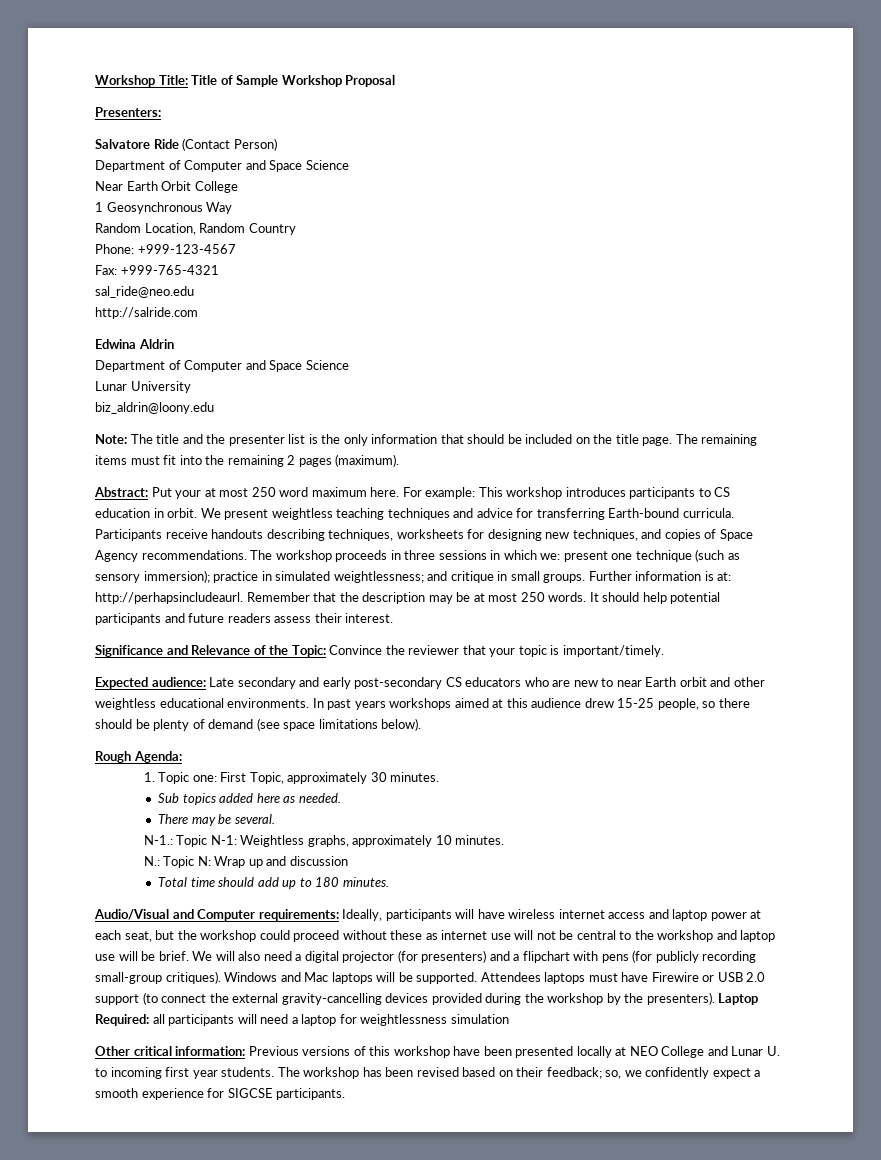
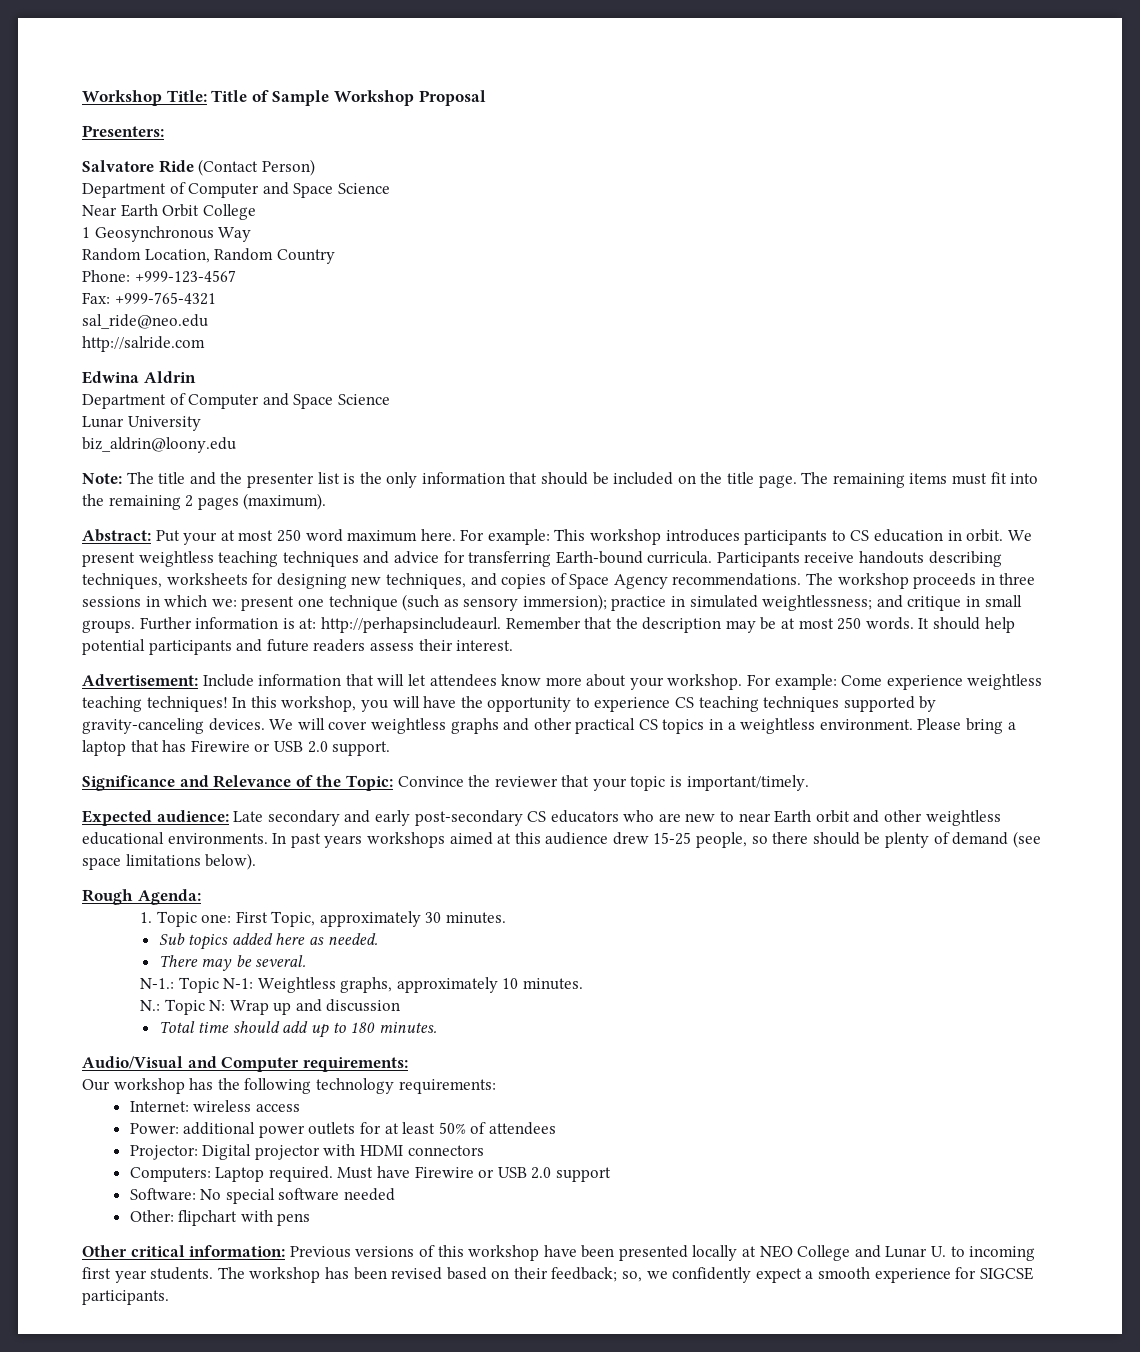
(394, 618) none -> [82,674,1043,690] [82,696,937,712] [82,718,1016,734] [82,740,391,756] // Advertisement: Include information that will let attendees know more about your workshop. For example: Come experience weightless teaching techniques! In this workshop, you will have the opportunity to experience CS teaching techniques supported by gravity-canceling devices. We will cover weightless graphs and other practical CS topics in a weightless environment. Please bring a laptop that has Firewire or USB 2.0 support.
[342,909,762,921] [95,930,776,942] [95,950,757,963] [95,971,618,984] Ideally, participants will have wireless internet access and laptop power at each seat, but the workshop could proceed without these as internet use will not be central to the workshop and laptop use will be brief. We will also need a digital projector (for presenters) and a flipchart with pens (for publicly recording small-group critiques). Windows and Mac laptops will be supported. Attendees laptops must -> [82,1078,496,1094] [129,1100,300,1112] [129,1122,556,1138] [129,1144,484,1160] [129,1166,374,1182] // Our workshop has the following technology requirements: // Internet: wireless access // Power: additional power outlets for at least 50% of attendees // Projector: Digital projector with HDMI connectors // Computers: Laptop required. Must
[142,992,759,1005] [95,1014,509,1026] (to connect the external gravity-cancelling devices provided during the workshop by the presenters). Laptop Required: all participants will need a laptop for weightlessness simulation -> [129,1188,396,1204] [129,1210,311,1226] // Software: No special software needed // Other: flipchart with pens

